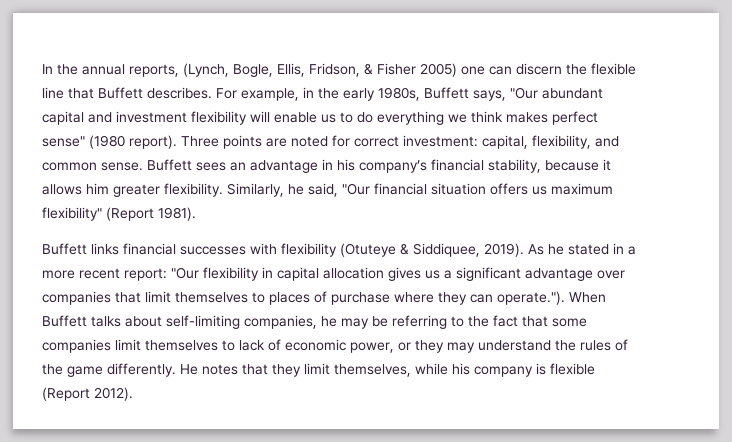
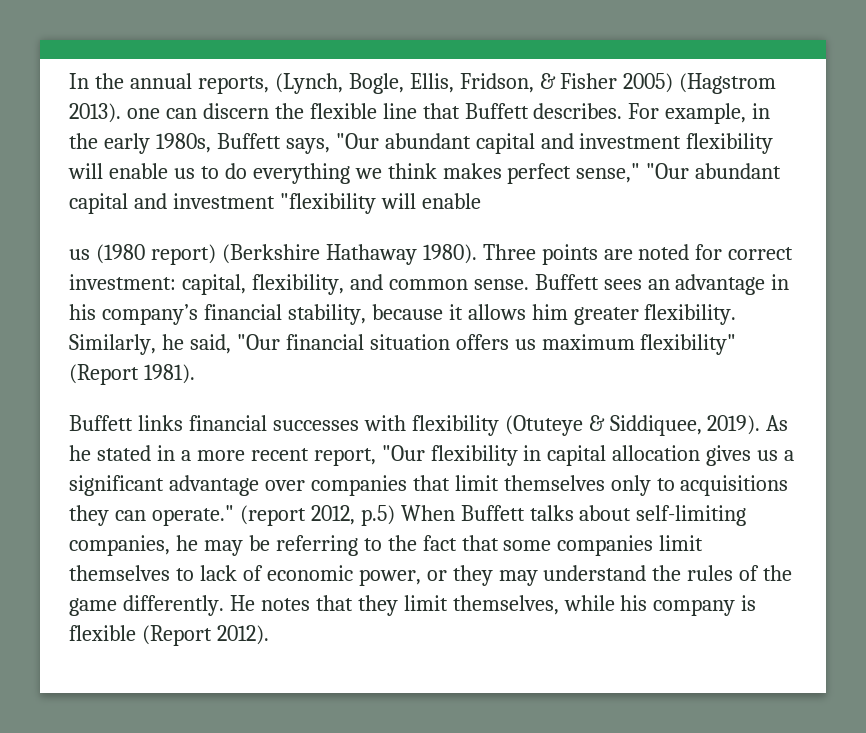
(457, 70) none -> [679,73,777,94] [69,103,121,123] (Hagstrom 2013).
[42,135,177,149] sense" (1980 report). -> [576,163,782,183] [69,193,481,214] [69,244,477,265] sense," "Our abundant capital and investment "flexibility will enable // us (1980 report) (Berkshire Hathaway 1980).
[124,268,167,281] report: -> [313,448,376,466] report,
[252,291,565,305] to places of purchase where they can operate."). -> [610,475,789,496] [69,505,395,526] only to acquisitions they can operate." (report 2012, p.5)

